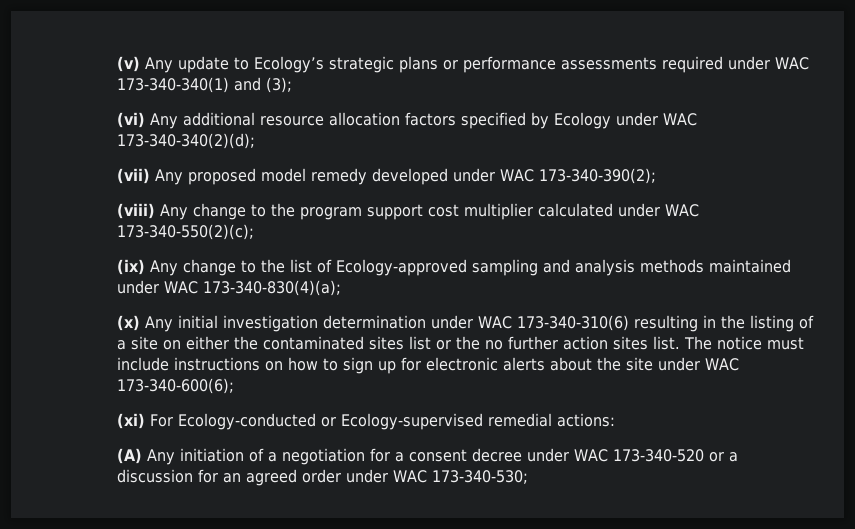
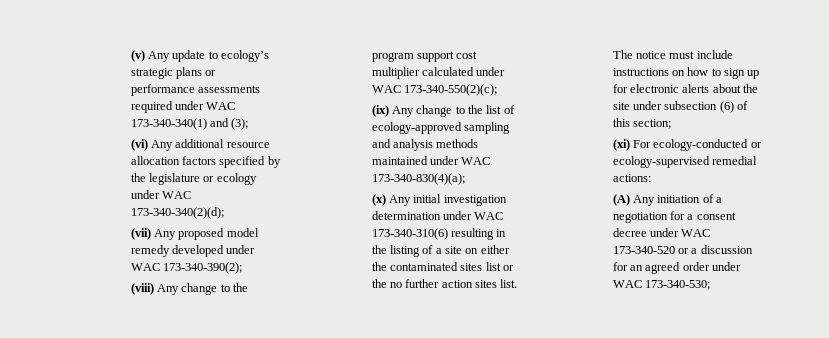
[254,56,325,73] Ecology’s -> [221,50,269,62] ecology’s
[554,112,612,129] Ecology -> [130,173,257,185] the legislature or ecology
[336,259,468,276] Ecology-approved -> [371,122,462,134] ecology-approved
[705,358,740,371] [117,378,235,394] WAC 173-340-600(6); -> [664,101,748,113] [612,118,671,129] subsection (6) of this section;
[178,413,484,430] Ecology-conducted or Ecology-supervised -> [653,139,762,151] [612,156,710,168] ecology-conducted or ecology-supervised

